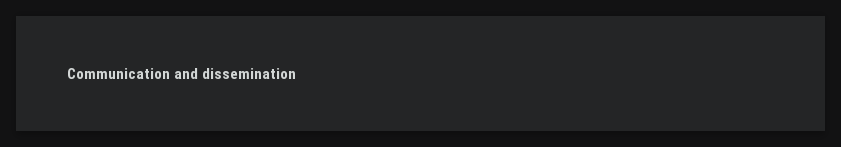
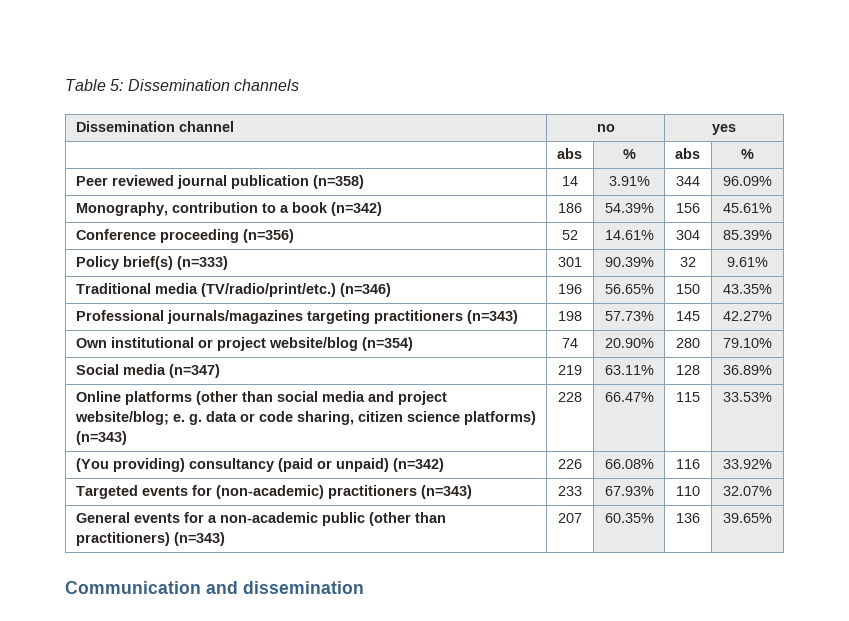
(67, 73) none -> [65,79,299,91] [75,121,234,132] [596,124,615,132] [712,124,736,135] [556,148,582,159] [622,149,636,159] [674,148,700,159] [741,149,754,159] [75,175,364,189] [562,176,578,186] [608,176,650,186] [676,176,700,186] [723,176,772,186] [75,202,382,216] [558,203,582,213] [604,203,654,213] [676,203,700,213] [723,203,772,213] [75,229,294,243] [562,230,578,240] [604,230,654,240] [676,230,700,240] [723,230,772,240] [75,256,228,270] [558,257,582,267] [604,257,654,267] [680,257,696,267] [727,257,768,267] [75,283,391,297] [558,284,582,294] [604,284,654,294] [676,284,700,294] [723,284,772,294] [75,310,518,324] [558,311,582,321] [604,311,654,321] [676,311,700,321] [723,311,772,321] [75,337,413,351] [562,338,578,348] [604,338,654,348] [676,338,700,348] [723,338,772,348] [75,364,220,378] [558,365,582,375] [604,365,654,375] [676,365,700,375] [723,365,772,375] [75,391,447,405] [74,411,536,425] [75,431,127,445] [558,392,582,402] [604,392,654,402] [676,392,700,402] [723,392,772,402] [75,458,444,472] [558,459,582,469] [604,459,654,469] [676,459,700,469] [723,459,772,469] [75,485,472,499] [558,486,582,496] [604,486,654,496] [676,486,700,496] [723,486,772,496] [75,512,446,526] [75,532,225,546] [558,513,582,523] [604,513,654,523] [676,513,700,523] [723,513,772,523] Table 5: Dissemination channels // Dissemination channel | no | yes // | abs | % | abs | % // Peer reviewed journal publication (n=358) | 14 | 3.91% | 344 | 96.09% // Monography, contribution to a book (n=342) | 186 | 54.39% | 156 | 45.61% // Conference proceeding (n=356) | 52 | 14.61% | 304 | 85.39% // Policy brief(s) (n=333) | 301 | 90.39% | 32 | 9.61% // Traditional media (TV/radio/print/etc.) (n=346) | 196 | 56.65% | 150 | 43.35% // Professional journals/magazines targeting practitioners (n=343) | 198 | 57.73% | 145 | 42.27% // Own institutional or project website/blog (n=354) | 74 | 20.90% | 280 | 79.10% // Social media (n=347) | 219 | 63.11% | 128 | 36.89% // Online platforms (other than social media and project website/blog; e. g. data or code sharing, citizen science platforms) (n=343) | 228 | 66.47% | 115 | 33.53% // (You providing) consultancy (paid or unpaid) (n=342) | 226 | 66.08% | 116 | 33.92% // Targeted events for (non-academic) practitioners (n=343) | 233 | 67.93% | 110 | 32.07% // General events for a non-academic public (other than practitioners) (n=343) | 207 | 60.35% | 136 | 39.65% //

